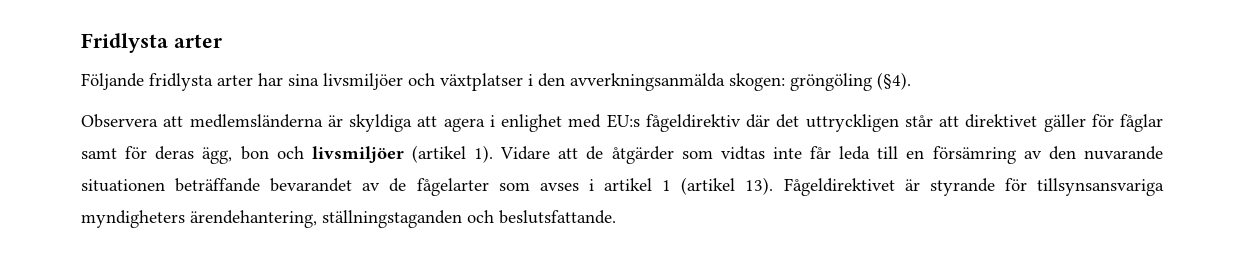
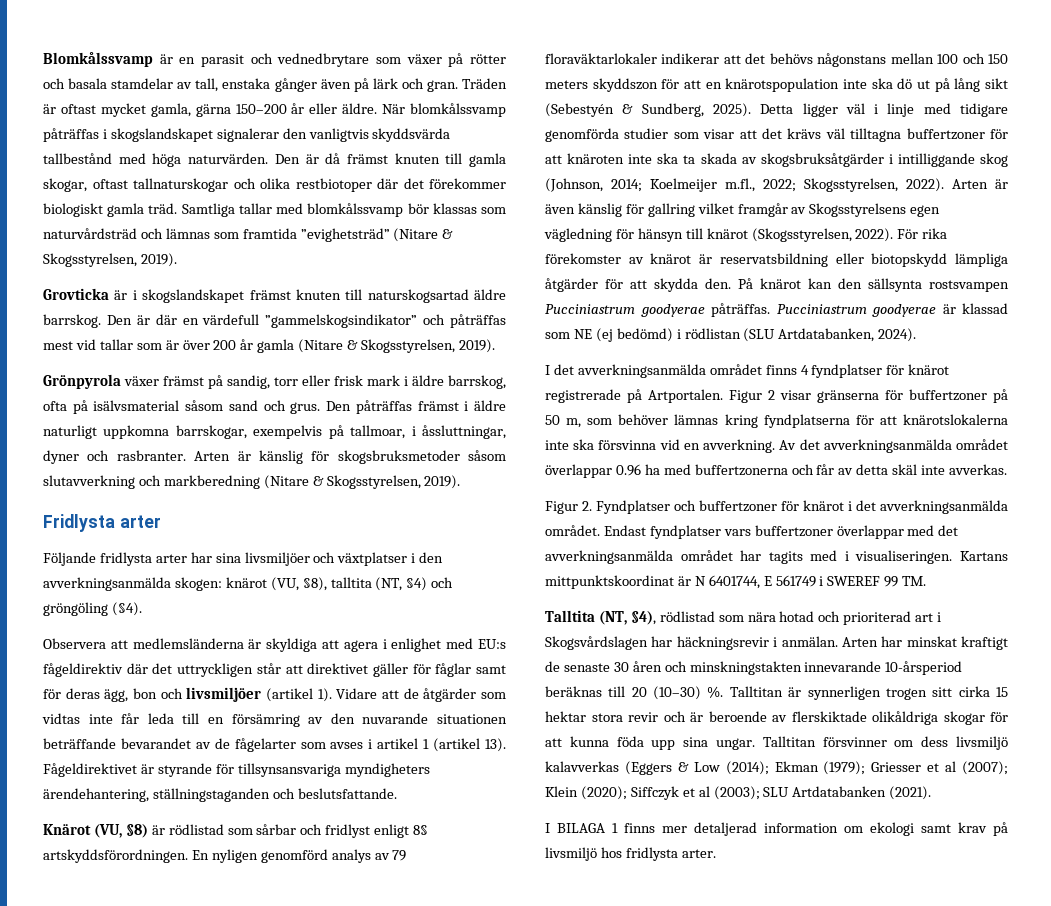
(81, 43) none -> [43,52,507,67] [43,78,507,92] [43,103,506,117] [43,128,451,142] [43,153,506,167] [43,178,506,192] [43,203,506,217] [43,228,454,242] [43,253,177,267] [43,288,506,303] [43,314,506,328] [43,339,495,353] [43,374,506,389] [43,400,507,414] [43,425,506,439] [43,450,506,464] [43,475,461,489] Blomkålssvamp är en parasit och vednedbrytare som växer på rötter och basala stamdelar av tall, enstaka gånger även på lärk och gran. Träden är oftast mycket gamla, gärna 150–200 år eller äldre. När blomkålssvamp påträffas i skogslandskapet signalerar den vanligtvis skyddsvärda tallbestånd med höga naturvärden. Den är då främst knuten till gamla skogar, oftast tallnaturskogar och olika restbiotoper där det förekommer biologiskt gamla träd. Samtliga tallar med blomkålssvamp bör klassas som naturvårdsträd och lämnas som framtida ”evighetsträd” (Nitare & Skogsstyrelsen, 2019). // Grovticka är i skogslandskapet främst knuten till naturskogsartad äldre barrskog. Den är där en värdefull ”gammelskogsindikator” och påträffas mest vid tallar som är över 200 år gamla (Nitare & Skogsstyrelsen, 2019). // Grönpyrola växer främst på sandig, torr eller frisk mark i äldre barrskog, ofta på isälvsmaterial såsom sand och grus. Den påträffas främst i äldre naturligt uppkomna barrskogar, exempelvis på tallmoar, i åssluttningar, dyner och rasbranter. Arten är känslig för skogsbruksmetoder såsom slutavverkning och markberedning (Nitare & Skogsstyrelsen, 2019). //
(785, 82) none -> [225,577,454,591] knärot (VU, §8), talltita (NT, §4) och
(616, 217) none -> [43,824,429,838] [43,849,407,863] [545,53,1009,67] [545,78,1008,92] [545,103,1008,117] [545,128,1008,142] [545,153,1008,167] [545,178,1008,192] [545,203,941,217] [544,228,948,242] [545,253,1008,267] [545,278,1009,292] [545,303,1008,317] [545,328,917,342] [545,364,950,378] [545,389,1008,403] [545,414,1008,428] [545,439,1008,453] [545,464,1008,478] [545,500,1008,514] [545,525,959,539] [545,550,1008,564] [545,575,927,589] [545,610,942,625] [545,636,1008,650] [545,661,963,675] [545,686,1008,700] [545,711,1008,725] [545,736,1009,750] [545,761,1008,775] [545,786,932,800] [545,822,1008,836] [545,847,716,861] // Knärot (VU, §8) är rödlistad som sårbar och fridlyst enligt 8§ artskyddsförordningen. En nyligen genomförd analys av 79 floraväktarlokaler indikerar att det behövs någonstans mellan 100 och 150 meters skyddszon för att en knärotspopulation inte ska dö ut på lång sikt (Sebestyén & Sundberg, 2025). Detta ligger väl i linje med tidigare genomförda studier som visar att det krävs väl tilltagna buffertzoner för att knäroten inte ska ta skada av skogsbruksåtgärder i intilliggande skog (Johnson, 2014; Koelmeijer m.fl., 2022; Skogsstyrelsen, 2022). Arten är även känslig för gallring vilket framgår av Skogsstyrelsens egen vägledning för hänsyn till knärot (Skogsstyrelsen, 2022). För rika förekomster av knärot är reservatsbildning eller biotopskydd lämpliga åtgärder för att skydda den. På knärot kan den sällsynta rostsvampen Pucciniastrum goodyerae påträffas. Pucciniastrum goodyerae är klassad som NE (ej bedömd) i rödlistan (SLU Artdatabanken, 2024). // I det avverkningsanmälda området finns 4 fyndplatser för knärot registrerade på Artportalen. Figur 2 visar gränserna för buffertzoner på 50 m, som behöver lämnas kring fyndplatserna för att knärotslokalerna inte ska försvinna vid en avverkning. Av det avverkningsanmälda området överlappar 0.96 ha med buffertzonerna och får av detta skäl inte avverkas. // Figur 2. Fyndplatser och buffertzoner för knärot i det avverkningsanmälda området. Endast fyndplatser vars buffertzoner överlappar med det avverkningsanmälda området har tagits med i visualiseringen. Kartans mittpunktskoordinat är N 6401744, E 561749 i SWEREF 99 TM. // Talltita (NT, §4), rödlistad som nära hotad och prioriterad art i Skogsvårdslagen har häckningsrevir i anmälan. Arten har minskat kraftigt de senaste 30 åren och minskningstakten innevarande 10-årsperiod beräknas till 20 (10–30) %. Talltitan är synnerligen trogen sitt cirka 15 hektar stora revir och är beroende av flerskiktade olikåldriga skogar för att kunna föda upp sina ungar. Talltitan försvinner om dess livsmiljö kalavverkas (Eggers & Low (2014); Ekman (1979); Griesser et al (2007); Klein (2020); Siffczyk et al (2003); SLU Artdatabanken (2021). // I BILAGA 1 finns mer detaljerad information om ekologi samt krav på livsmiljö hos fridlysta arter.

